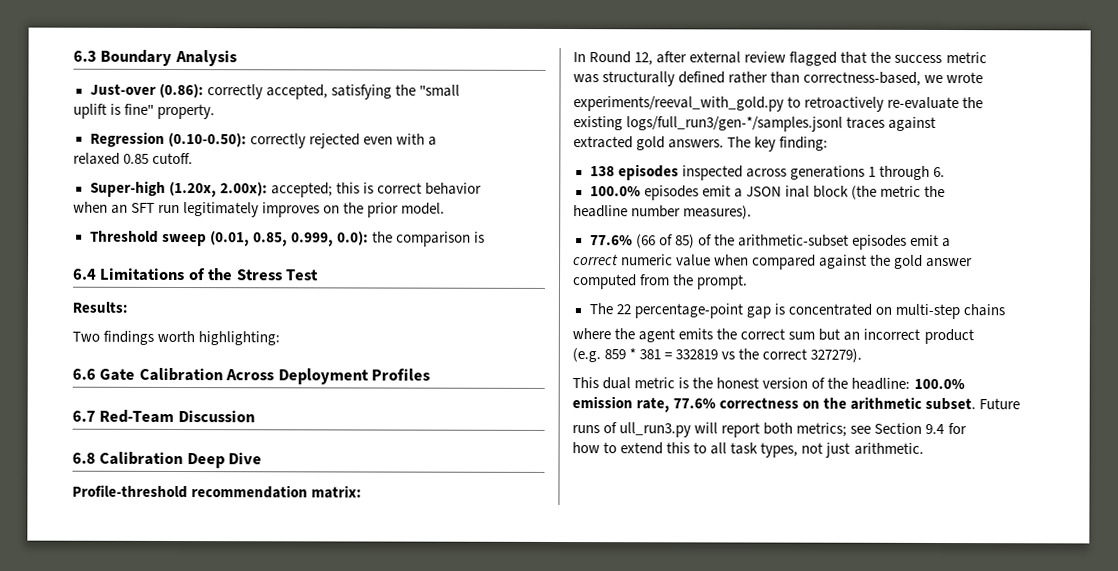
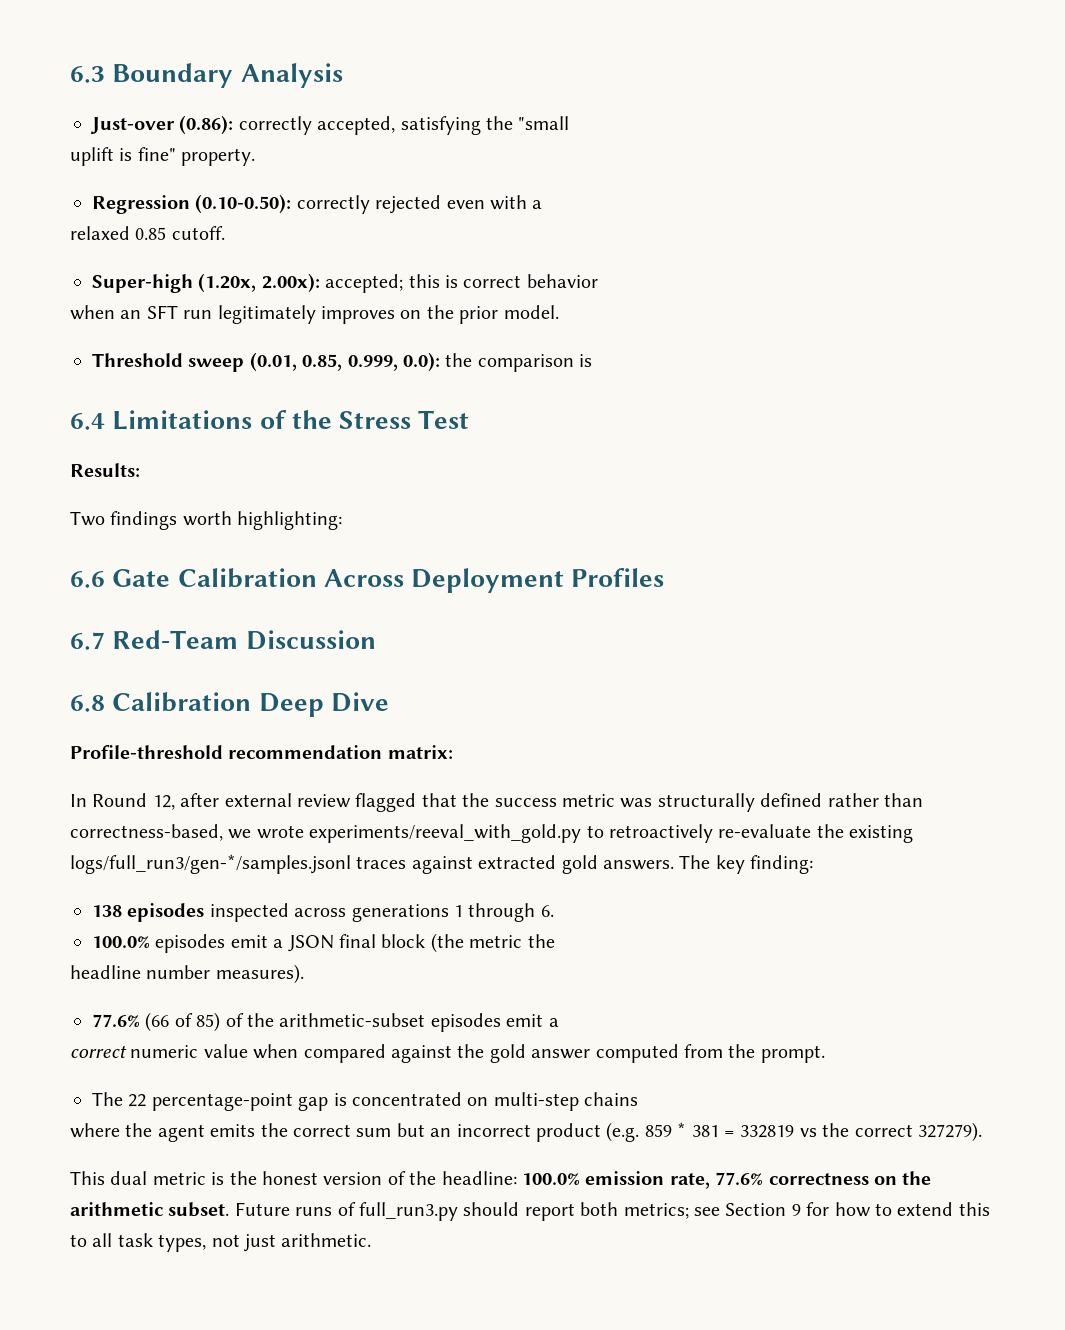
(987, 58) // -> (615, 800) none
(984, 78) // -> (304, 832) none
(984, 103) // -> (844, 831) none
(937, 123) // -> (473, 865) none
[784,185,810,198] inal -> [339,934,376,948] final
(974, 262) // -> (591, 1054) none
(974, 336) // -> (601, 1132) none
(965, 384) // -> (580, 1179) none
(1021, 404) // -> (290, 1209) none
[619,422,719,438] ull_run3.py will -> [359,1202,520,1221] full_run3.py should
[925,423,946,435] 9.4 -> [791,1204,801,1216] 9
(967, 429) // -> (830, 1209) none

